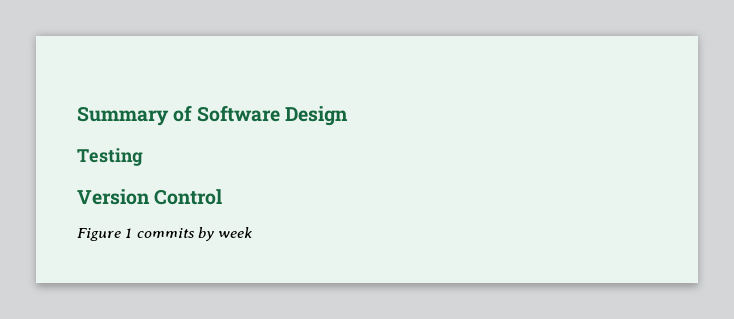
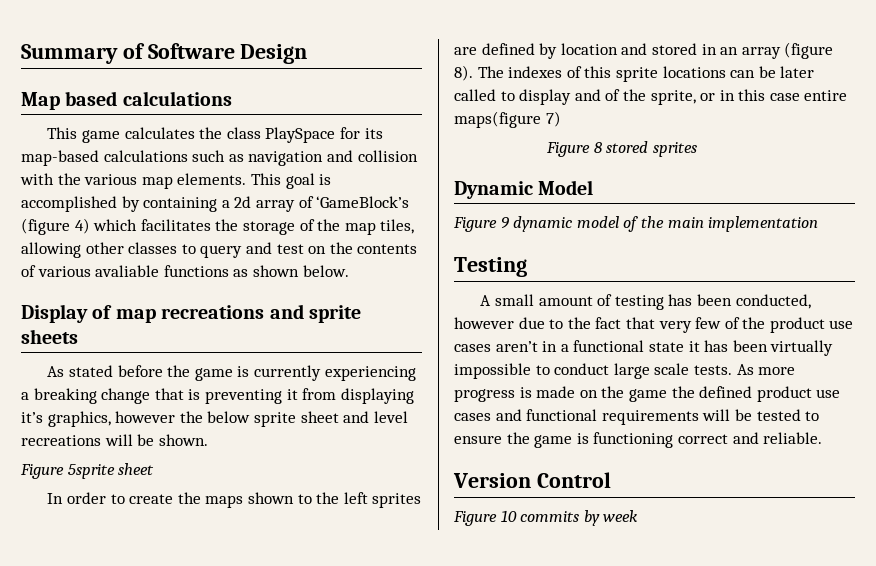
[77,148,143,166] Testing -> [21,91,232,110] [47,127,383,143] [21,150,418,166] [20,173,332,189] [21,196,410,212] [21,218,415,235] [21,242,418,258] [21,265,349,277] [21,304,361,323] [21,329,78,344] [47,365,416,381] [21,388,414,404] [21,411,408,427] [21,434,208,446] [20,463,155,479] [47,492,422,508] [454,42,834,59] [454,65,815,82] [454,89,848,105] [454,111,561,128] [546,141,697,157] [454,180,594,199] [453,216,819,232] [454,257,527,277] [480,294,811,310] [454,317,854,333] [454,340,834,356] [454,363,796,379] [454,386,841,402] [454,409,820,425] [454,432,823,448] Map based calculations // This game calculates the class PlaySpace for its map-based calculations such as navigation and collision with the various map elements. This goal is accomplished by containing a 2d array of ‘GameBlock’s (figure 4) which facilitates the storage of the map tiles, allowing other classes to query and test on the contents of various avaliable functions as shown below. // Display of map recreations and sprite sheets // As stated before the game is currently experiencing a breaking change that is preventing it from displaying it’s graphics, however the below sprite sheet and level recreations will be shown. // Figure 5sprite sheet // In order to create the maps shown to the left sprites are defined by location and stored in an array (figure 8). The indexes of this sprite locations can be later called to display and of the sprite, or in this case entire maps(figure 7) // Figure 8 stored sprites // Dynamic Model // Figure 9 dynamic model of the main implementation // Testing // A small amount of testing has been conducted, however due to the fact that very few of the product use cases aren’t in a functional state it has been virtually impossible to conduct large scale tests. As more progress is made on the game the defined product use cases and functional requirements will be tested to ensure the game is functioning correct and reliable.
[125,228,133,238] 1 -> [500,510,517,522] 10

